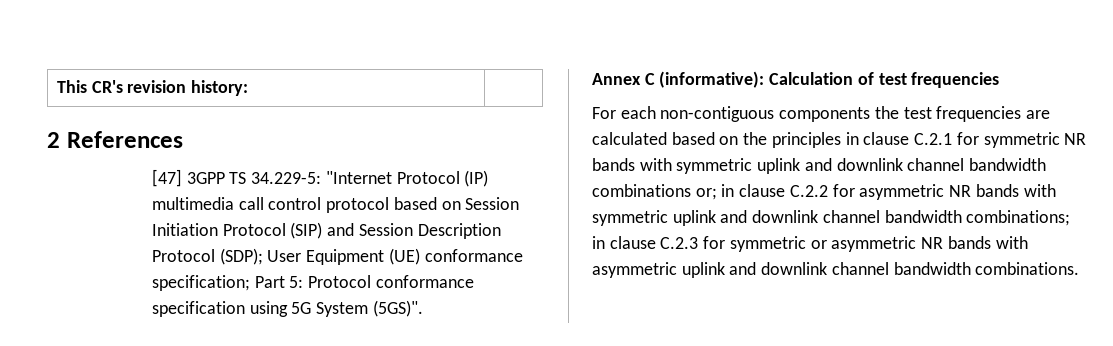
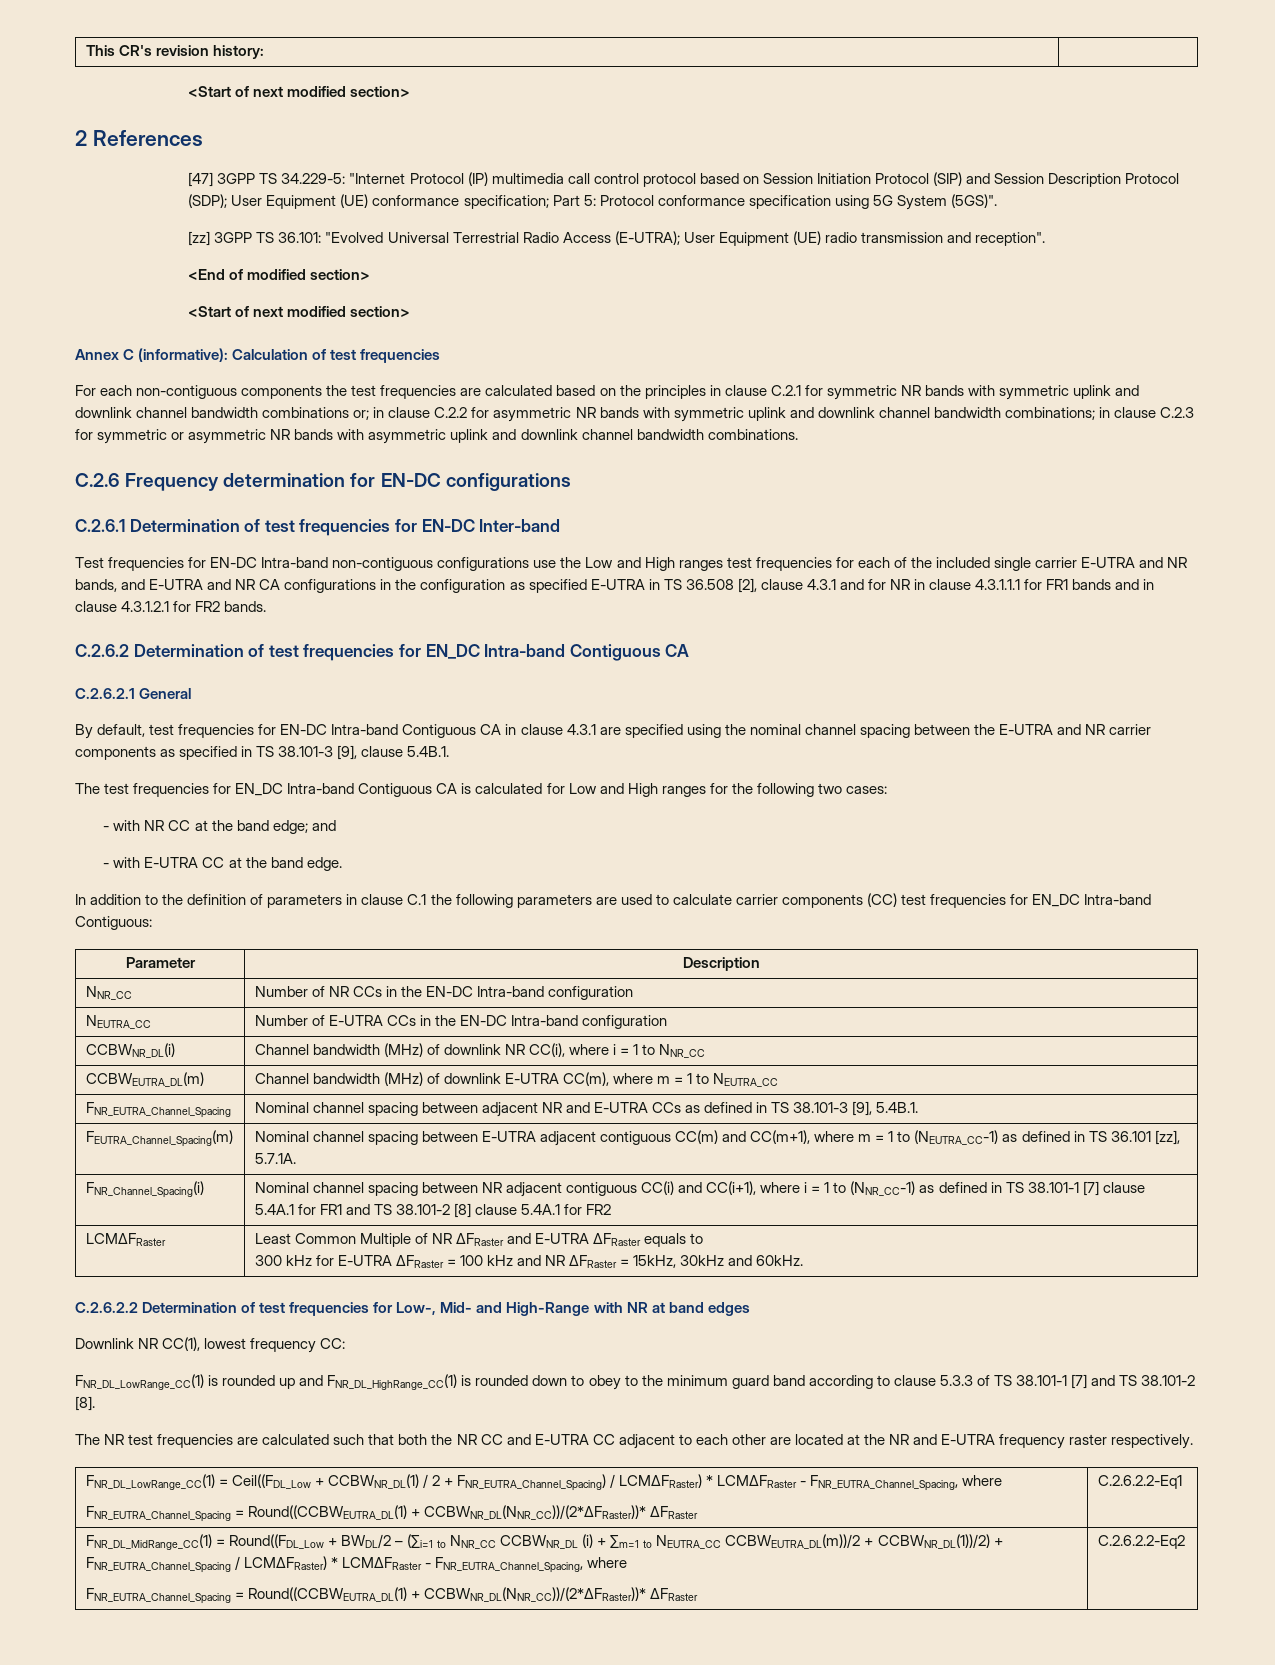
(249, 88) none -> [188,86,411,97] // <Start of next modified section>
(423, 308) none -> [188,231,1046,246] [188,269,371,280] [188,306,411,317] // [zz] 3GPP TS 36.101: "Evolved Universal Terrestrial Radio Access (E-UTRA); User Equipment (UE) radio transmission and reception". // <End of modified section> // <Start of next modified section>
(1080, 268) none -> [75,473,571,491] [75,519,561,536] [75,557,1188,571] [75,578,1155,593] [75,601,267,612] [75,644,690,661] [75,688,192,699] [75,724,1152,739] [75,745,450,760] [75,783,887,797] [103,820,336,834] [103,857,342,871] [75,893,1152,908] [75,916,152,930] [125,957,196,968] [682,957,760,971] [85,986,132,1000] [254,986,634,1000] [85,1015,151,1029] [254,1015,668,1029] [85,1043,175,1058] [254,1043,706,1058] [85,1072,204,1087] [254,1072,779,1087] [85,1102,231,1118] [254,1101,919,1117] [85,1130,233,1147] [254,1130,1180,1146] [254,1153,296,1164] [85,1181,204,1198] [254,1181,1145,1197] [254,1203,612,1218] [85,1233,166,1246] [254,1233,704,1247] [254,1255,804,1268] [75,1302,750,1316] [75,1337,346,1353] [75,1374,1196,1390] [75,1396,95,1411] [75,1434,1194,1449] [85,1474,1003,1491] [85,1505,698,1522] [1097,1475,1182,1489] [85,1534,1003,1550] [85,1556,628,1573] [85,1587,698,1604] [1097,1535,1185,1549] // C.2.6 Frequency determination for EN-DC configurations // C.2.6.1 Determination of test frequencies for EN-DC Inter-band // Test frequencies for EN-DC Intra-band non-contiguous configurations use the Low and High ranges test frequencies for each of the included single carrier E-UTRA and NR bands, and E-UTRA and NR CA configurations in the configuration as specified E-UTRA in TS 36.508 [2], clause 4.3.1 and for NR in clause 4.3.1.1.1 for FR1 bands and in clause 4.3.1.2.1 for FR2 bands. // C.2.6.2 Determination of test frequencies for EN_DC Intra-band Contiguous CA // C.2.6.2.1 General // By default, test frequencies for EN-DC Intra-band Contiguous CA in clause 4.3.1 are specified using the nominal channel spacing between the E-UTRA and NR carrier components as specified in TS 38.101-3 [9], clause 5.4B.1. // The test frequencies for EN_DC Intra-band Contiguous CA is calculated for Low and High ranges for the following two cases: // - with NR CC at the band edge; and // - with E-UTRA CC at the band edge. // In addition to the definition of parameters in clause C.1 the following parameters are used to calculate carrier components (CC) test frequencies for EN_DC Intra-band Contiguous: // Parameter | Description // NNR_CC | Number of NR CCs in the EN-DC Intra-band configuration // NEUTRA_CC | Number of E-UTRA CCs in the EN-DC Intra-band configuration // CCBWNR_DL(i) | Channel bandwidth (MHz) of downlink NR CC(i), where i = 1 to NNR_CC // CCBWEUTRA_DL(m) | Channel bandwidth (MHz) of downlink E-UTRA CC(m), where m = 1 to NEUTRA_CC // FNR_EUTRA_Channel_Spacing | Nominal channel spacing between adjacent NR and E-UTRA CCs as defined in TS 38.101-3 [9], 5.4B.1. // FEUTRA_Channel_Spacing(m) | Nominal channel spacing between E-UTRA adjacent contiguous CC(m) and CC(m+1), where m = 1 to (NEUTRA_CC-1) as defined in TS 36.101 [zz], 5.7.1A. // FNR_Channel_Spacing(i) | Nominal channel spacing between NR adjacent contiguous CC(i) and CC(i+1), where i = 1 to (NNR_CC-1) as defined in TS 38.101-1 [7] clause 5.4A.1 for FR1 and TS 38.101-2 [8] clause 5.4A.1 for FR2 // LCMΔFRaster | Least Common Multiple of NR ΔFRaster and E-UTRA ΔFRaster equals to // 300 kHz for E-UTRA ΔFRaster = 100 kHz and NR ΔFRaster = 15kHz, 30kHz and 60kHz. // C.2.6.2.2 Determination of test frequencies for Low-, Mid- and High-Range with NR at band edges // Downlink NR CC(1), lowest frequency CC: // FNR_DL_LowRange_CC(1) is rounded up and FNR_DL_HighRange_CC(1) is rounded down to obey to the minimum guard band according to clause 5.3.3 of TS 38.101-1 [7] and TS 38.101-2 [8]. // The NR test frequencies are calculated such that both the NR CC and E-UTRA CC adjacent to each other are located at the NR and E-UTRA frequency raster respectively. // FNR_DL_LowRange_CC(1) = Ceil((FDL_Low + CCBWNR_DL(1) / 2 + FNR_EUTRA_Channel_Spacing) / LCMΔFRaster) * LCMΔFRaster - FNR_EUTRA_Channel_Spacing, where // FNR_EUTRA_Channel_Spacing = Round((CCBWEUTRA_DL(1) + CCBWNR_DL(NNR_CC))/(2*ΔFRaster))* ΔFRaster | C.2.6.2.2-Eq1 // FNR_DL_MidRange_CC(1) = Round((FDL_Low + BWDL/2 – (∑i=1 to NNR_CC CCBWNR_DL (i) + ∑m=1 to NEUTRA_CC CCBWEUTRA_DL(m))/2 + CCBWNR_DL(1))/2) + FNR_EUTRA_Channel_Spacing / LCMΔFRaster) * LCMΔFRaster - FNR_EUTRA_Channel_Spacing, where // FNR_EUTRA_Channel_Spacing = Round((CCBWEUTRA_DL(1) + CCBWNR_DL(NNR_CC))/(2*ΔFRaster))* ΔFRaster | C.2.6.2.2-Eq2

